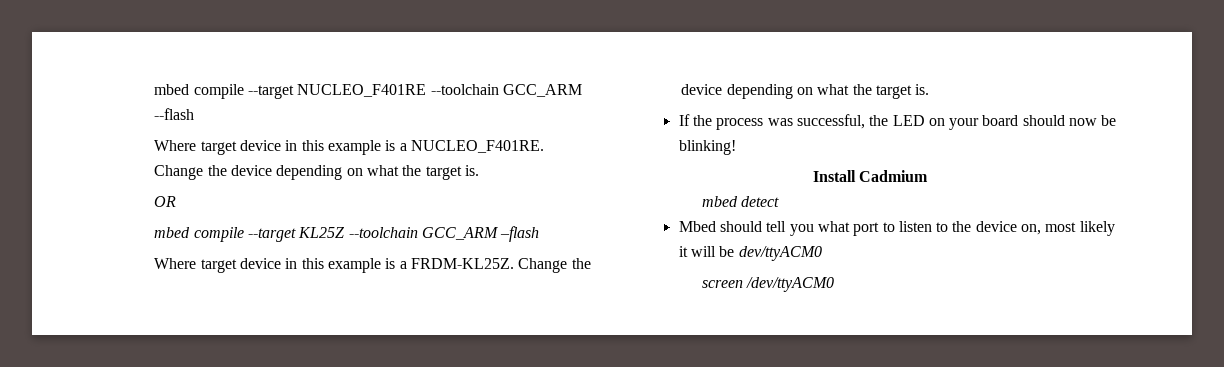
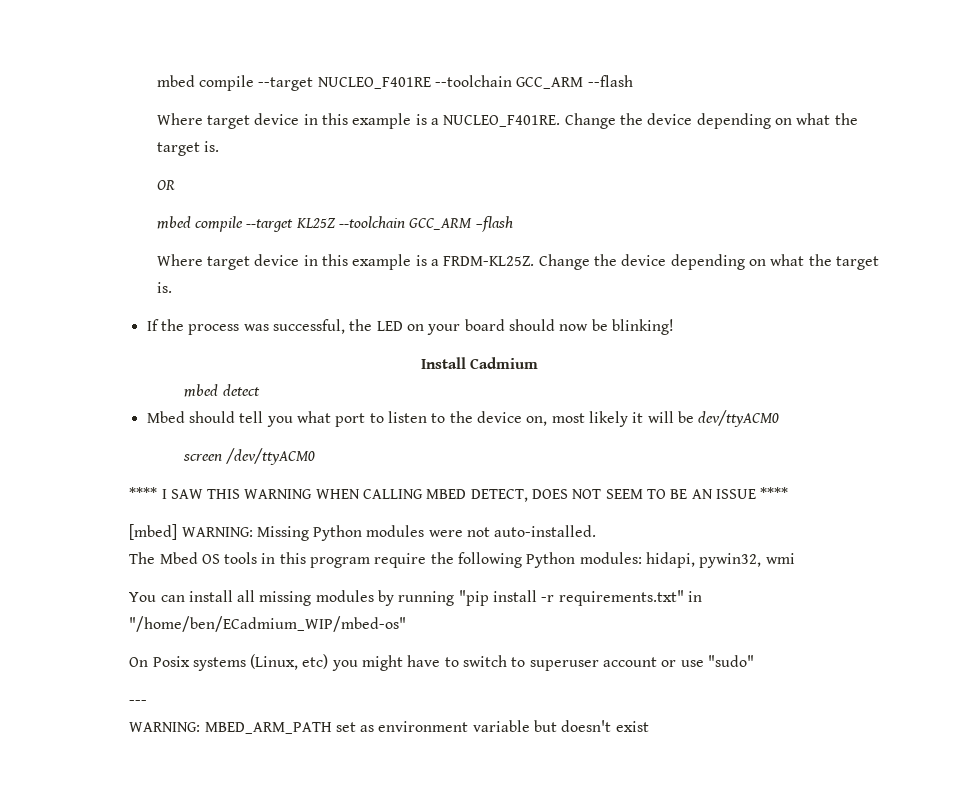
(835, 284) none -> [129,487,789,502] [129,524,597,541] [129,552,795,568] [129,590,703,606] [129,616,407,632] [129,654,755,671] [129,700,148,705] [129,720,649,734] // **** I SAW THIS WARNING WHEN CALLING MBED DETECT, DOES NOT SEEM TO BE AN ISSUE **** // [mbed] WARNING: Missing Python modules were not auto-installed. // The Mbed OS tools in this program require the following Python modules: hidapi, pywin32, wmi // You can install all missing modules by running "pip install -r requirements.txt" in "/home/ben/ECadmium_WIP/mbed-os" // On Posix systems (Linux, etc) you might have to switch to superuser account or use "sudo" // --- // WARNING: MBED_ARM_PATH set as environment variable but doesn't exist

